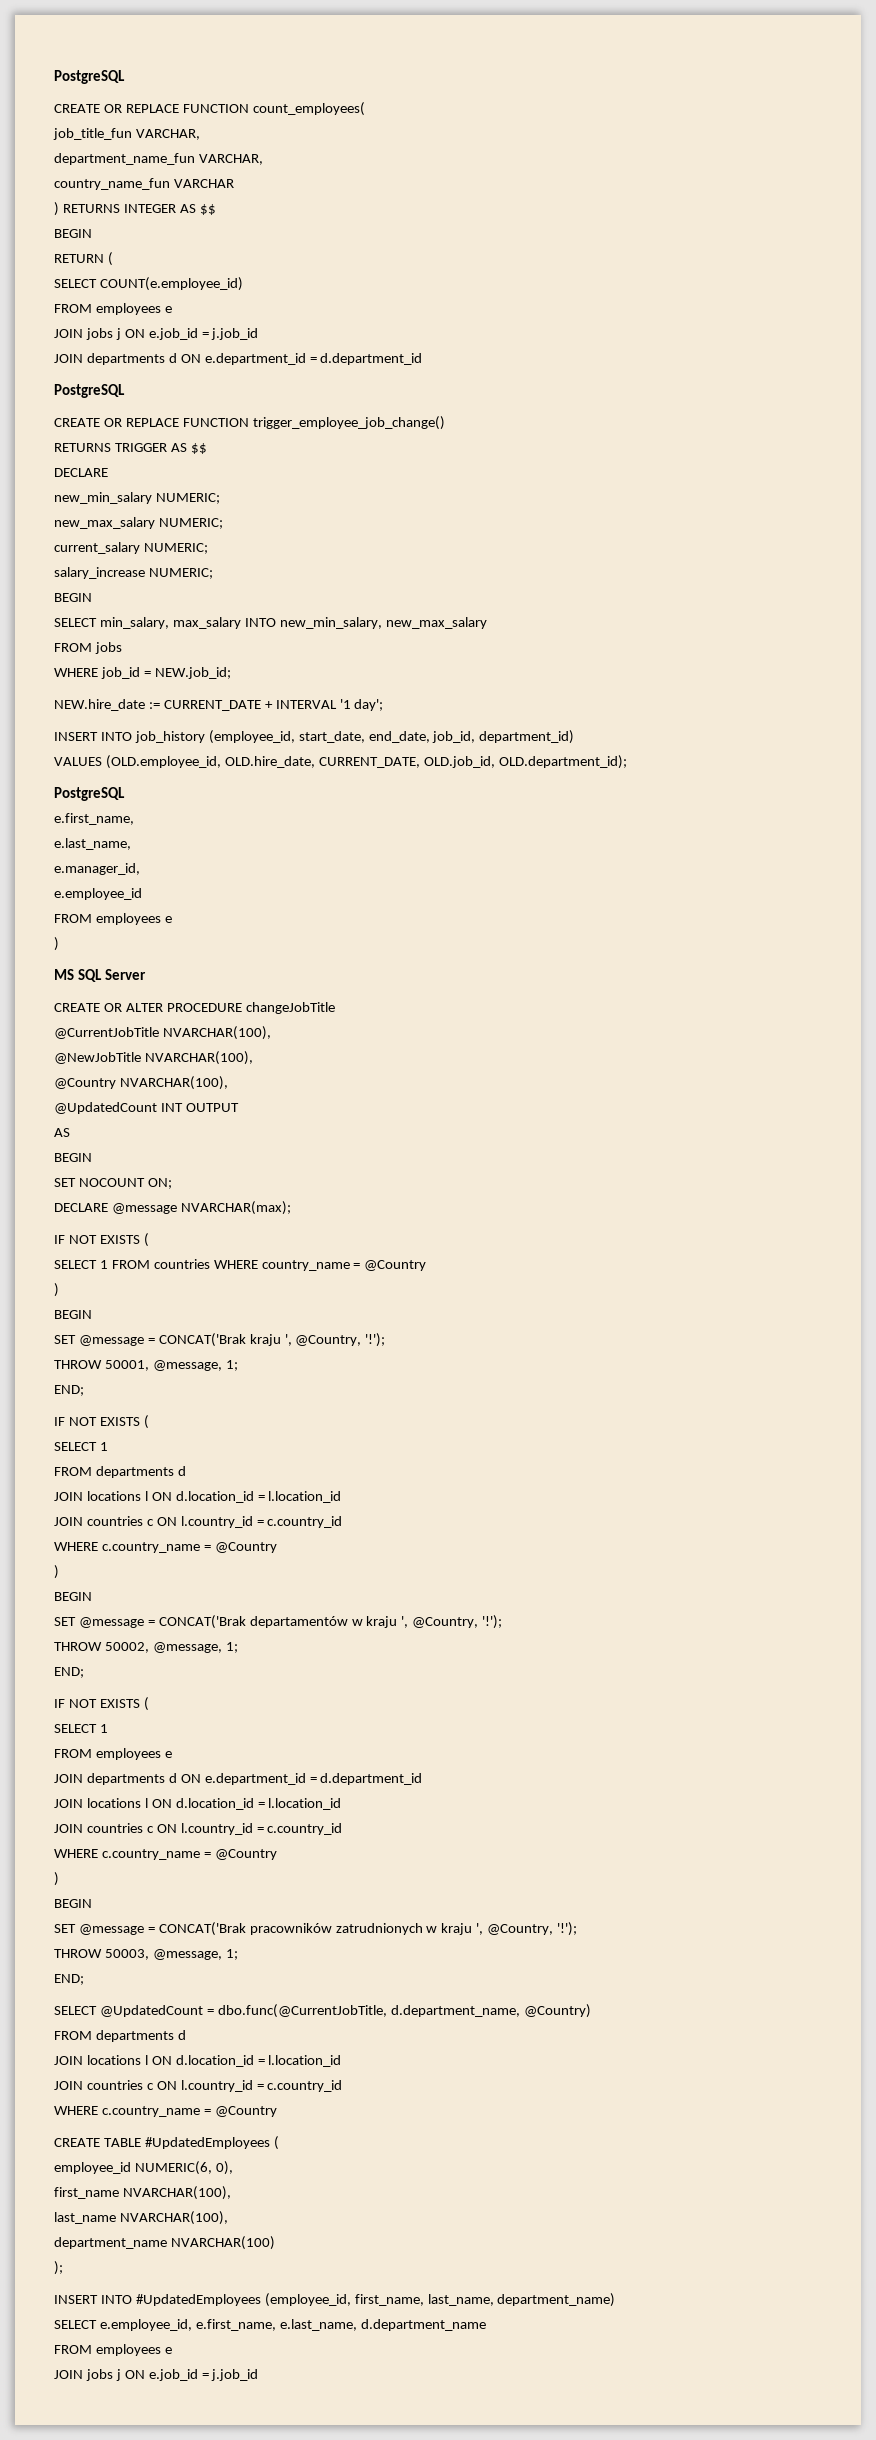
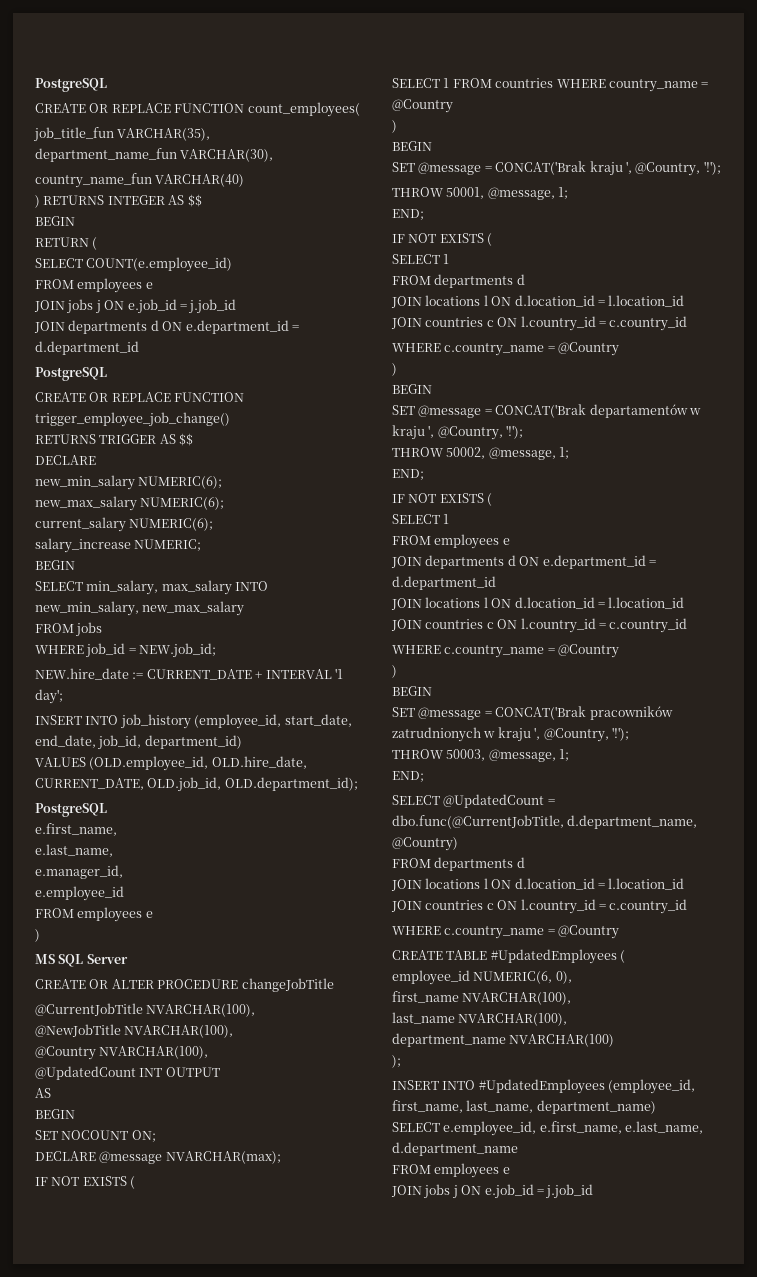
[135,129,200,140] VARCHAR, -> [117,128,211,141] VARCHAR(35),
[198,154,263,165] VARCHAR, -> [180,149,274,162] VARCHAR(30),
[173,179,234,188] VARCHAR -> [155,174,245,187] VARCHAR(40)
[155,493,220,504] [54,517,223,529] NUMERIC; // new_max_salary NUMERIC; -> [138,476,223,489] [35,496,225,511] NUMERIC(6); // new_max_salary NUMERIC(6);
[143,543,208,554] NUMERIC; -> [129,518,214,531] NUMERIC(6);

